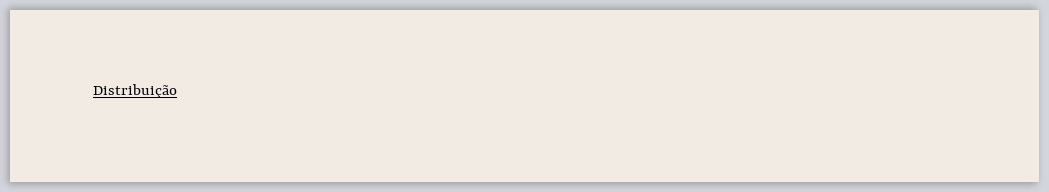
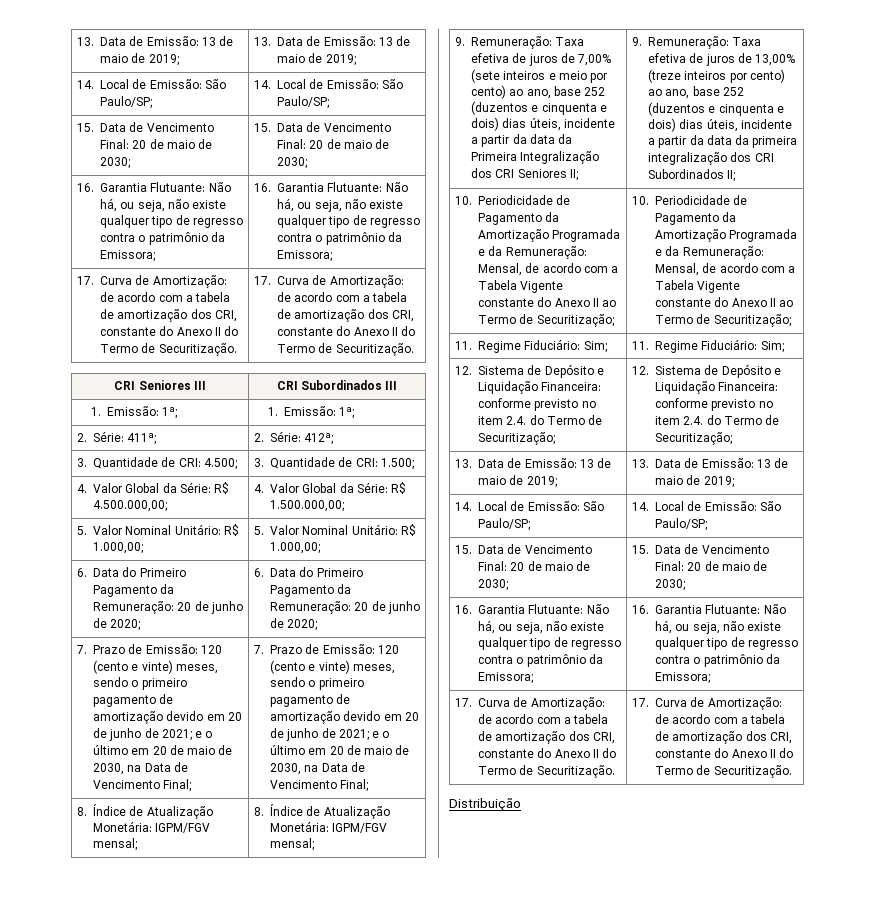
(93, 91) none -> [77,36,234,46] [100,53,179,66] [254,36,411,46] [277,53,356,66] [77,79,226,89] [100,96,153,109] [254,79,403,89] [277,96,330,109] [77,122,214,132] [100,139,213,149] [100,157,131,169] [254,122,391,132] [277,139,390,149] [277,157,308,169] [77,182,231,192] [100,198,227,212] [100,215,243,228] [100,232,225,245] [100,250,156,262] [254,182,408,192] [277,198,404,212] [277,215,420,228] [277,232,402,245] [277,250,333,262] [77,275,227,288] [100,292,231,302] [100,309,237,322] [100,326,239,336] [100,343,237,356] [254,275,404,288] [277,292,408,302] [277,309,414,322] [277,326,416,336] [277,343,414,356] [114,380,206,390] [276,380,398,390] [91,406,178,419] [268,406,355,419] [77,431,157,445] [254,431,334,445] [77,457,237,470] [254,457,414,470] [77,482,230,494] [93,500,168,512] [254,482,407,494] [270,500,345,512] [77,524,239,536] [93,542,144,554] [254,524,416,536] [270,542,321,554] [77,567,186,577] [93,584,175,597] [93,601,243,614] [93,618,141,631] [254,567,363,577] [270,584,352,597] [270,601,420,614] [270,618,318,631] [77,644,222,654] [93,660,218,674] [93,677,187,690] [93,694,174,707] [93,711,242,724] [93,728,213,741] [93,745,233,755] [93,762,188,775] [93,779,192,792] [254,644,399,654] [270,660,395,674] [270,677,364,690] [270,694,351,707] [270,711,419,724] [270,728,390,741] [270,745,410,755] [270,762,365,775] [270,779,369,792] [77,804,213,819] [93,821,211,833] [93,838,138,851] [254,804,390,819] [270,821,388,833] [270,838,315,851] [455,36,585,49] [471,53,612,66] [471,69,608,83] [471,85,606,99] [471,101,607,115] [471,117,615,131] [471,134,573,147] [471,151,600,164] [471,168,578,181] [632,36,762,49] [648,53,796,66] [648,69,785,83] [648,86,744,99] [648,102,784,116] [648,118,792,132] [648,135,798,148] [648,152,774,165] [648,169,736,182] [455,195,571,205] [478,212,560,225] [478,229,621,242] [478,246,587,259] [478,263,619,276] [478,280,564,293] [478,297,617,307] [478,314,614,327] [632,195,748,205] [655,212,737,225] [655,229,798,242] [655,246,764,259] [655,263,796,276] [655,280,741,293] [655,297,794,307] [655,314,791,327] [455,339,607,353] [632,339,784,353] [455,364,604,378] [478,381,602,394] [478,398,596,411] [478,415,603,425] [478,432,556,445] [632,364,781,378] [655,381,779,394] [655,398,773,411] [655,415,780,425] [655,432,733,445] [455,458,612,468] [478,475,557,488] [632,458,789,468] [655,475,734,488] [455,501,604,511] [478,518,531,531] [632,501,781,511] [655,518,708,531] [455,544,592,554] [478,561,591,571] [478,579,509,591] [632,544,769,554] [655,561,768,571] [655,579,686,591] [455,604,609,614] [478,620,605,634] [478,637,621,650] [478,654,603,667] [478,672,534,684] [632,604,786,614] [655,620,782,634] [655,637,798,650] [655,654,780,667] [655,672,711,684] [455,697,605,710] [478,714,609,724] [478,731,615,744] [478,748,617,758] [478,765,615,778] [632,697,782,710] [655,714,786,724] [655,731,792,744] [655,748,794,758] [655,765,792,778] 13. Data de Emissão: 13 de maio de 2019; | 13. Data de Emissão: 13 de maio de 2019; // 14. Local de Emissão: São Paulo/SP; | 14. Local de Emissão: São Paulo/SP; // 15. Data de Vencimento Final: 20 de maio de 2030; | 15. Data de Vencimento Final: 20 de maio de 2030; // 16. Garantia Flutuante: Não há, ou seja, não existe qualquer tipo de regresso contra o patrimônio da Emissora; | 16. Garantia Flutuante: Não há, ou seja, não existe qualquer tipo de regresso contra o patrimônio da Emissora; // 17. Curva de Amortização: de acordo com a tabela de amortização dos CRI, constante do Anexo II do Termo de Securitização. | 17. Curva de Amortização: de acordo com a tabela de amortização dos CRI, constante do Anexo II do Termo de Securitização. // CRI Seniores III | CRI Subordinados III // 1. Emissão: 1ª; | 1. Emissão: 1ª; // 2. Série: 411ª; | 2. Série: 412ª; // 3. Quantidade de CRI: 4.500; | 3. Quantidade de CRI: 1.500; // 4. Valor Global da Série: R$ 4.500.000,00; | 4. Valor Global da Série: R$ 1.500.000,00; // 5. Valor Nominal Unitário: R$ 1.000,00; | 5. Valor Nominal Unitário: R$ 1.000,00; // 6. Data do Primeiro Pagamento da Remuneração: 20 de junho de 2020; | 6. Data do Primeiro Pagamento da Remuneração: 20 de junho de 2020; // 7. Prazo de Emissão: 120 (cento e vinte) meses, sendo o primeiro pagamento de amortização devido em 20 de junho de 2021; e o último em 20 de maio de 2030, na Data de Vencimento Final; | 7. Prazo de Emissão: 120 (cento e vinte) meses, sendo o primeiro pagamento de amortização devido em 20 de junho de 2021; e o último em 20 de maio de 2030, na Data de Vencimento Final; // 8. Índice de Atualização Monetária: IGPM/FGV mensal; | 8. Índice de Atualização Monetária: IGPM/FGV mensal; // 9. Remuneração: Taxa efetiva de juros de 7,00% (sete inteiros e meio por cento) ao ano, base 252 (duzentos e cinquenta e dois) dias úteis, incidente a partir da data da Primeira Integralização dos CRI Seniores II; | 9. Remuneração: Taxa efetiva de juros de 13,00% (treze inteiros por cento) ao ano, base 252 (duzentos e cinquenta e dois) dias úteis, incidente a partir da data da primeira integralização dos CRI Subordinados II; // 10. Periodicidade de Pagamento da Amortização Programada e da Remuneração: Mensal, de acordo com a Tabela Vigente constante do Anexo II ao Termo de Securitização; | 10. Periodicidade de Pagamento da Amortização Programada e da Remuneração: Mensal, de acordo com a Tabela Vigente constante do Anexo II ao Termo de Securitização; // 11. Regime Fiduciário: Sim; | 11. Regime Fiduciário: Sim; // 12. Sistema de Depósito e Liquidação Financeira: conforme previsto no item 2.4. do Termo de Securitização; | 12. Sistema de Depósito e Liquidação Financeira: conforme previsto no item 2.4. do Termo de Securitização; // 13. Data de Emissão: 13 de maio de 2019; | 13. Data de Emissão: 13 de maio de 2019; // 14. Local de Emissão: São Paulo/SP; | 14. Local de Emissão: São Paulo/SP; // 15. Data de Vencimento Final: 20 de maio de 2030; | 15. Data de Vencimento Final: 20 de maio de 2030; // 16. Garantia Flutuante: Não há, ou seja, não existe qualquer tipo de regresso contra o patrimônio da Emissora; | 16. Garantia Flutuante: Não há, ou seja, não existe qualquer tipo de regresso contra o patrimônio da Emissora; // 17. Curva de Amortização: de acordo com a tabela de amortização dos CRI, constante do Anexo II do Termo de Securitização. | 17. Curva de Amortização: de acordo com a tabela de amortização dos CRI, constante do Anexo II do Termo de Securitização. //

